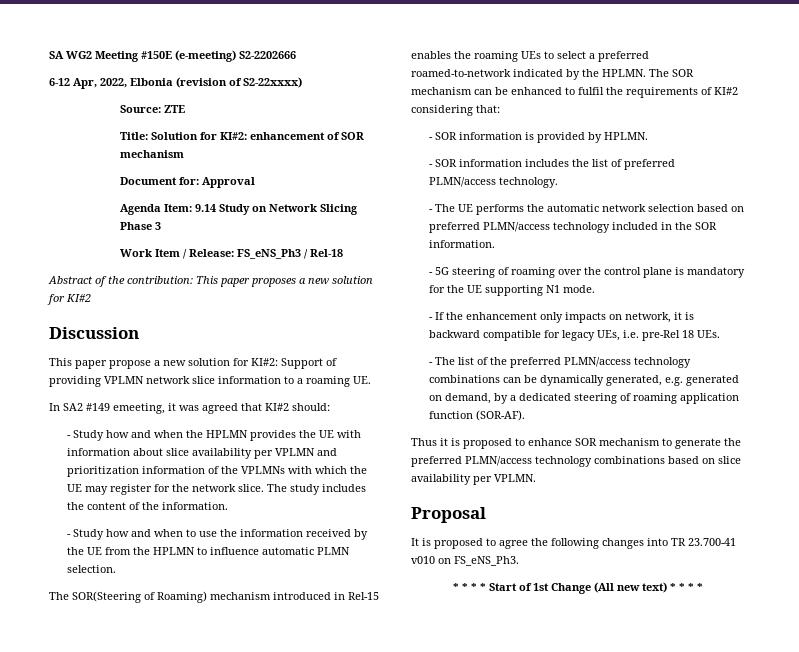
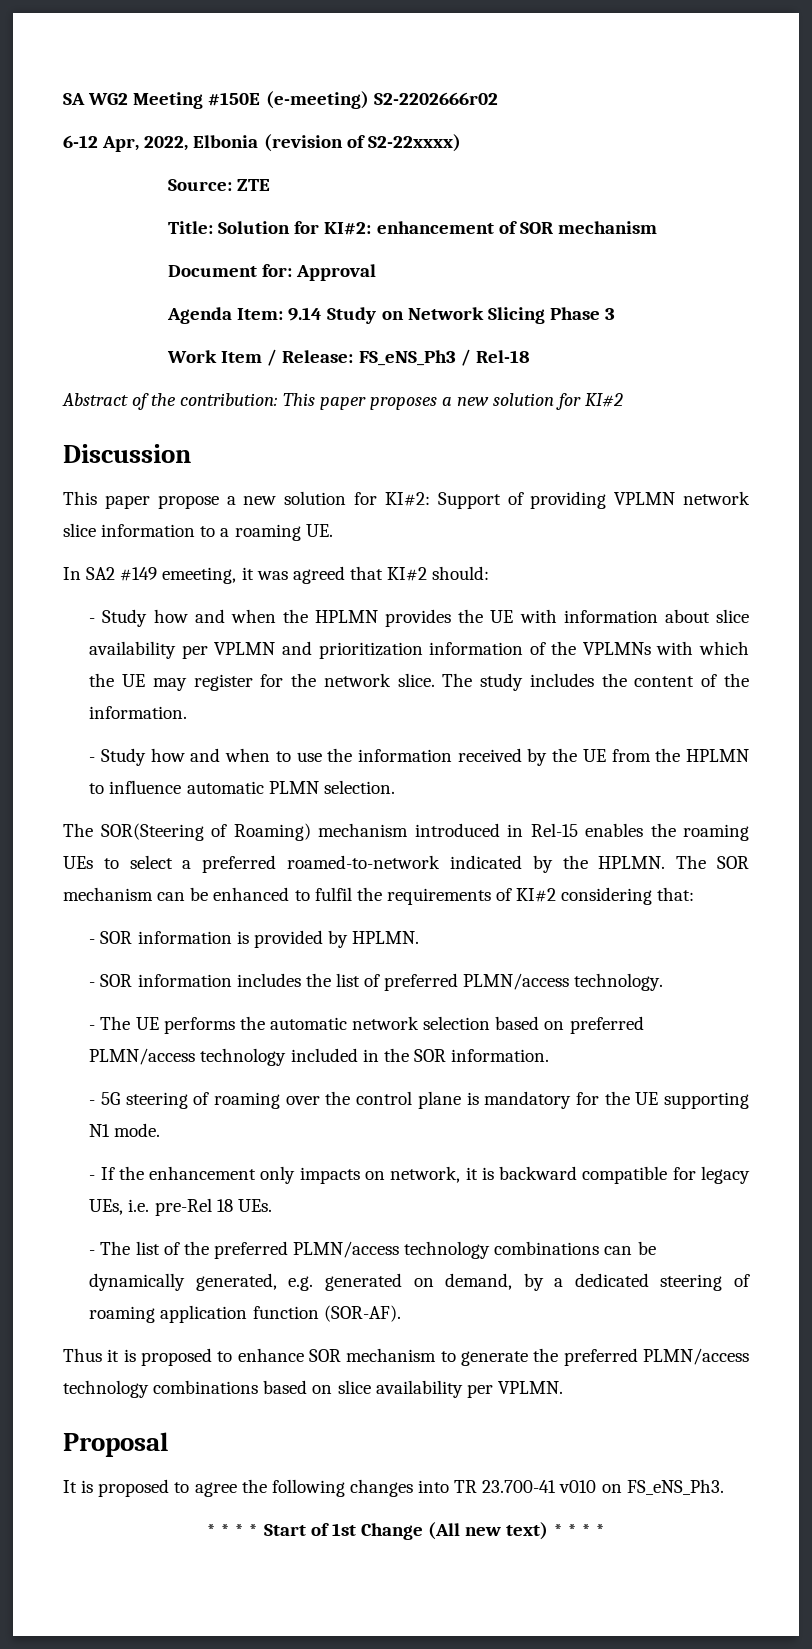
[239,51,296,59] S2-2202666 -> [373,92,498,105] S2-2202666r02

